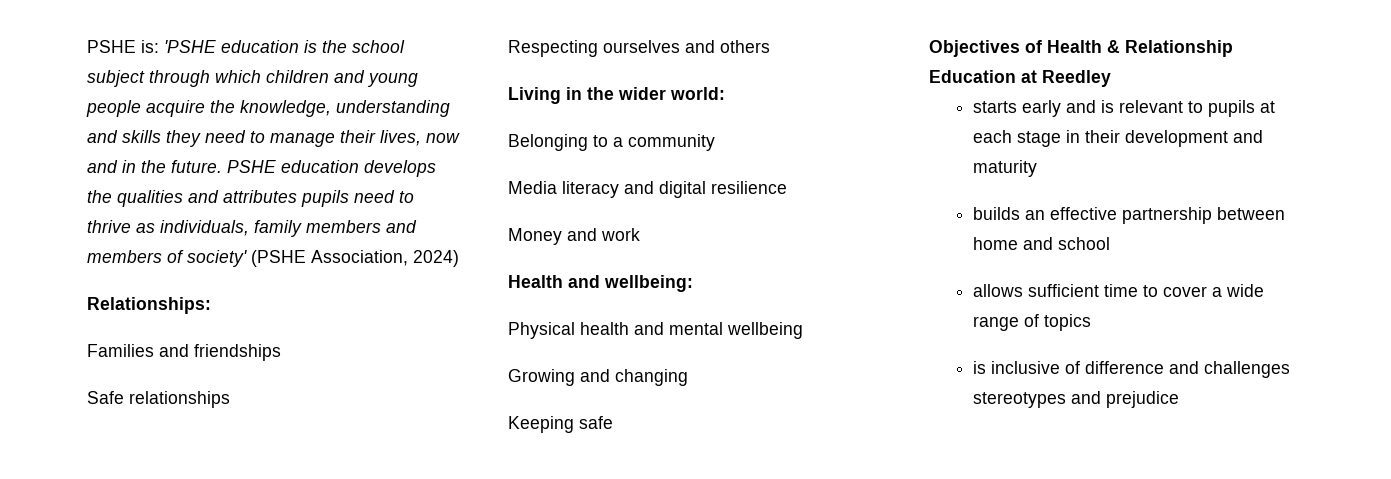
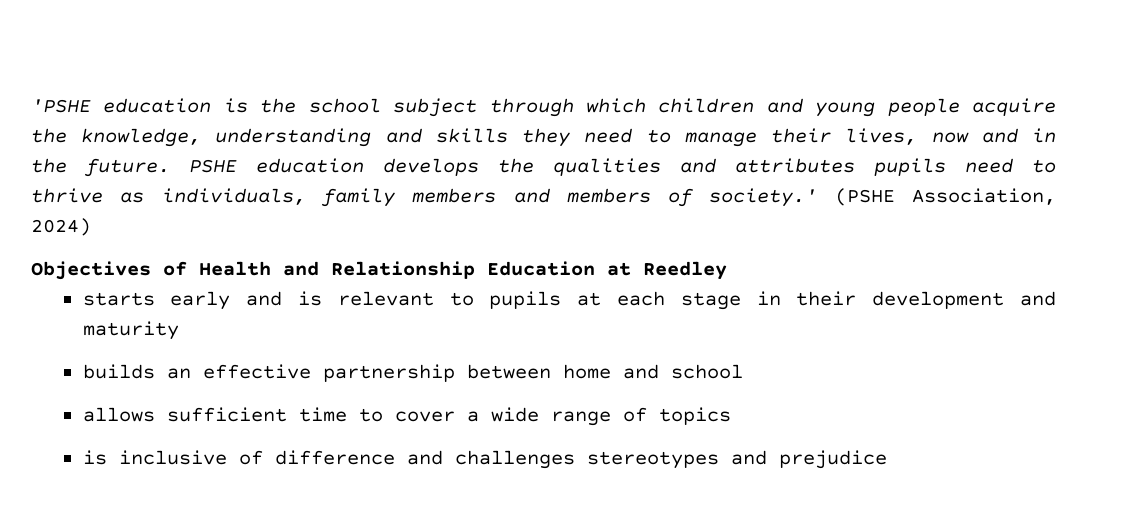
[87,40,159,53] PSHE is: -> (31, 106) none
[187,250,247,267] society' -> [709,188,818,207] society.'
[87,297,211,314] [87,344,281,361] [87,391,230,408] [508,40,770,57] [508,87,725,104] [508,134,715,151] [508,181,787,198] [508,228,640,245] [508,275,693,292] [508,322,803,339] [508,369,688,386] [508,416,613,433] // Relationships: // Families and friendships // Safe relationships // Respecting ourselves and others // Living in the wider world: // Belonging to a community // Media literacy and digital resilience // Money and work // Health and wellbeing: // Physical health and mental wellbeing // Growing and changing // Keeping safe -> (91, 227) none
[1107,40,1120,53] & -> [283,261,319,276] and

